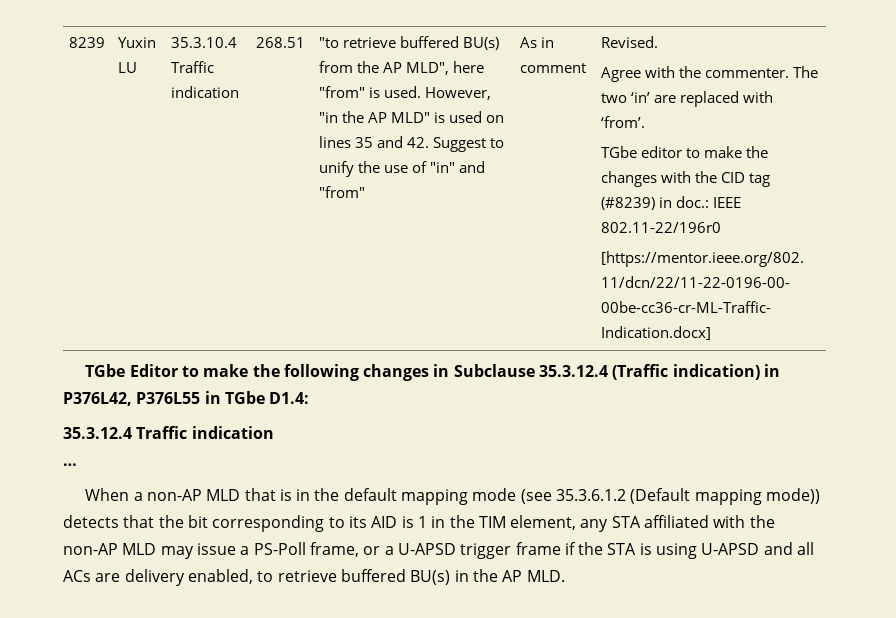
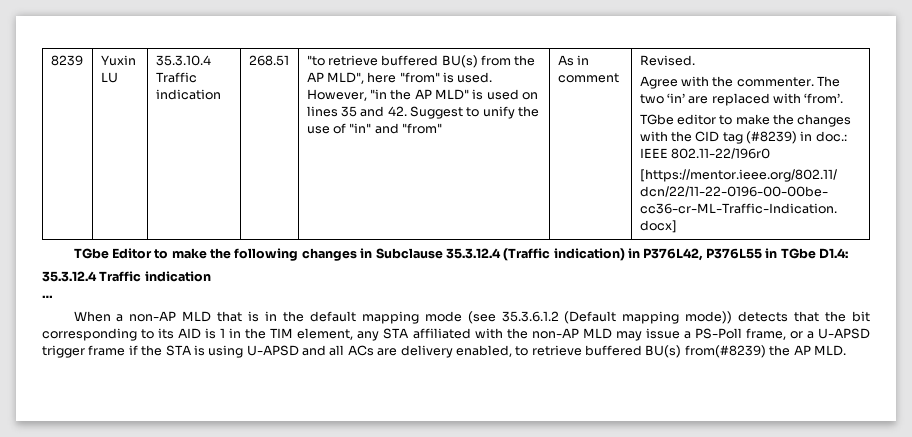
[454,570,469,582] in -> [684,345,766,358] from(#8239)

